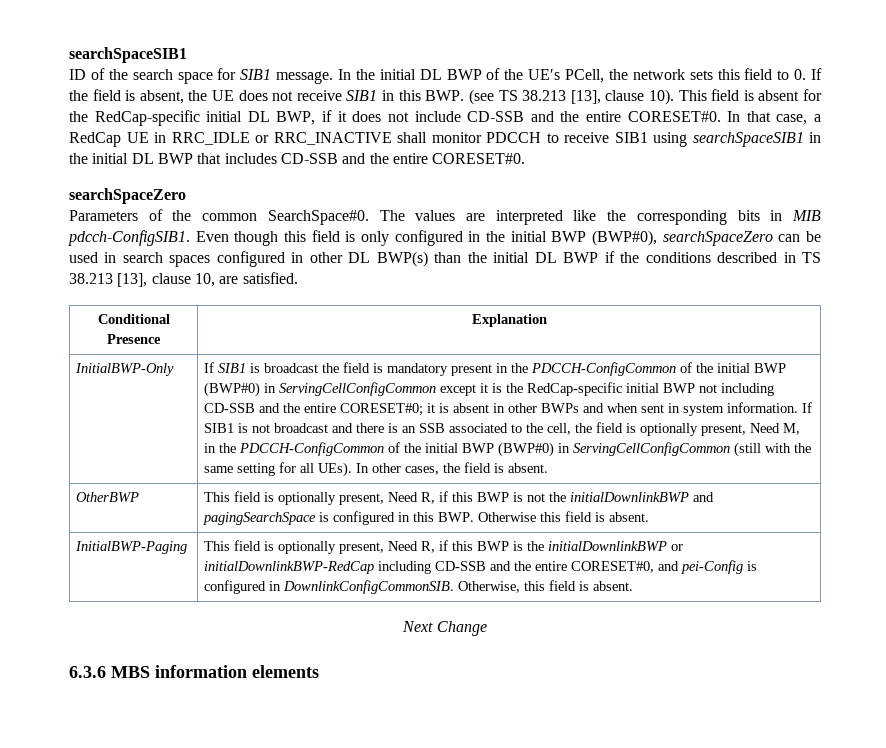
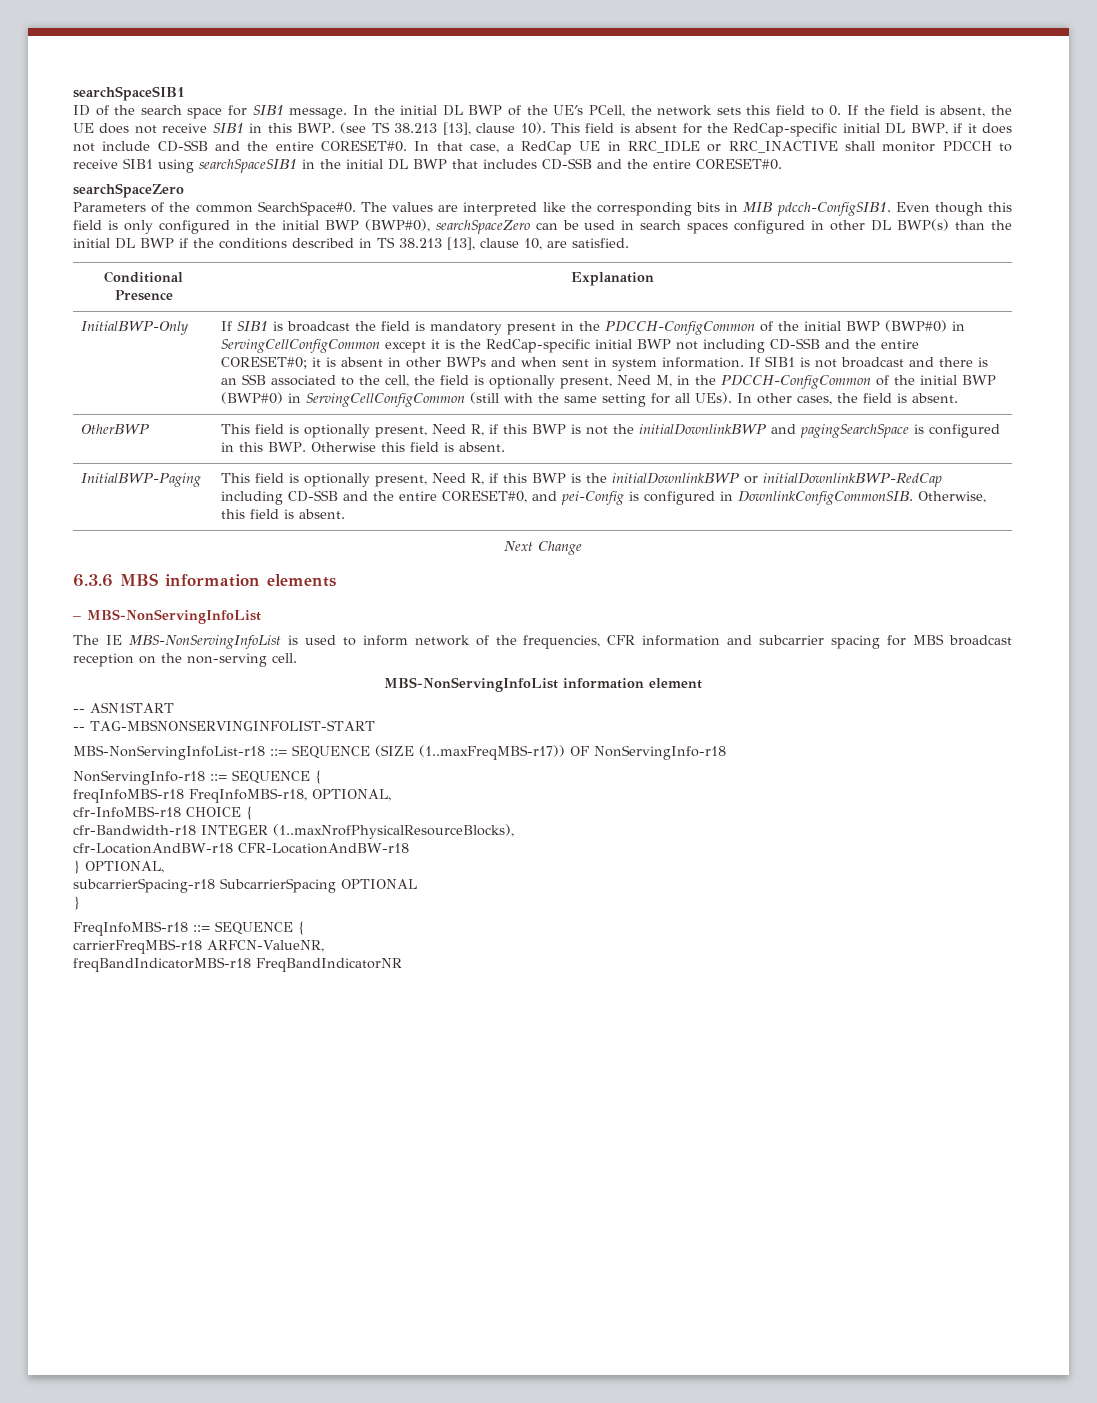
(319, 671) none -> [73,609,261,624] [73,634,1013,649] [73,653,297,667] [383,677,702,692] [73,702,174,713] [73,720,375,731] [73,745,726,760] [73,770,322,785] [73,788,391,803] [73,806,253,820] [73,824,514,839] [73,843,409,854] [73,860,164,874] [73,878,417,893] [73,896,80,910] [73,921,305,936] [73,939,324,954] [73,957,402,972] // – MBS-NonServingInfoList // The IE MBS-NonServingInfoList is used to inform network of the frequencies, CFR information and subcarrier spacing for MBS broadcast reception on the non-serving cell. // MBS-NonServingInfoList information element // -- ASN1START // -- TAG-MBSNONSERVINGINFOLIST-START // MBS-NonServingInfoList-r18 ::= SEQUENCE (SIZE (1..maxFreqMBS-r17)) OF NonServingInfo-r18 // NonServingInfo-r18 ::= SEQUENCE { // freqInfoMBS-r18 FreqInfoMBS-r18, OPTIONAL, // cfr-InfoMBS-r18 CHOICE { // cfr-Bandwidth-r18 INTEGER (1..maxNrofPhysicalResourceBlocks), // cfr-LocationAndBW-r18 CFR-LocationAndBW-r18 // } OPTIONAL, // subcarrierSpacing-r18 SubcarrierSpacing OPTIONAL // } // FreqInfoMBS-r18 ::= SEQUENCE { // carrierFreqMBS-r18 ARFCN-ValueNR, // freqBandIndicatorMBS-r18 FreqBandIndicatorNR

